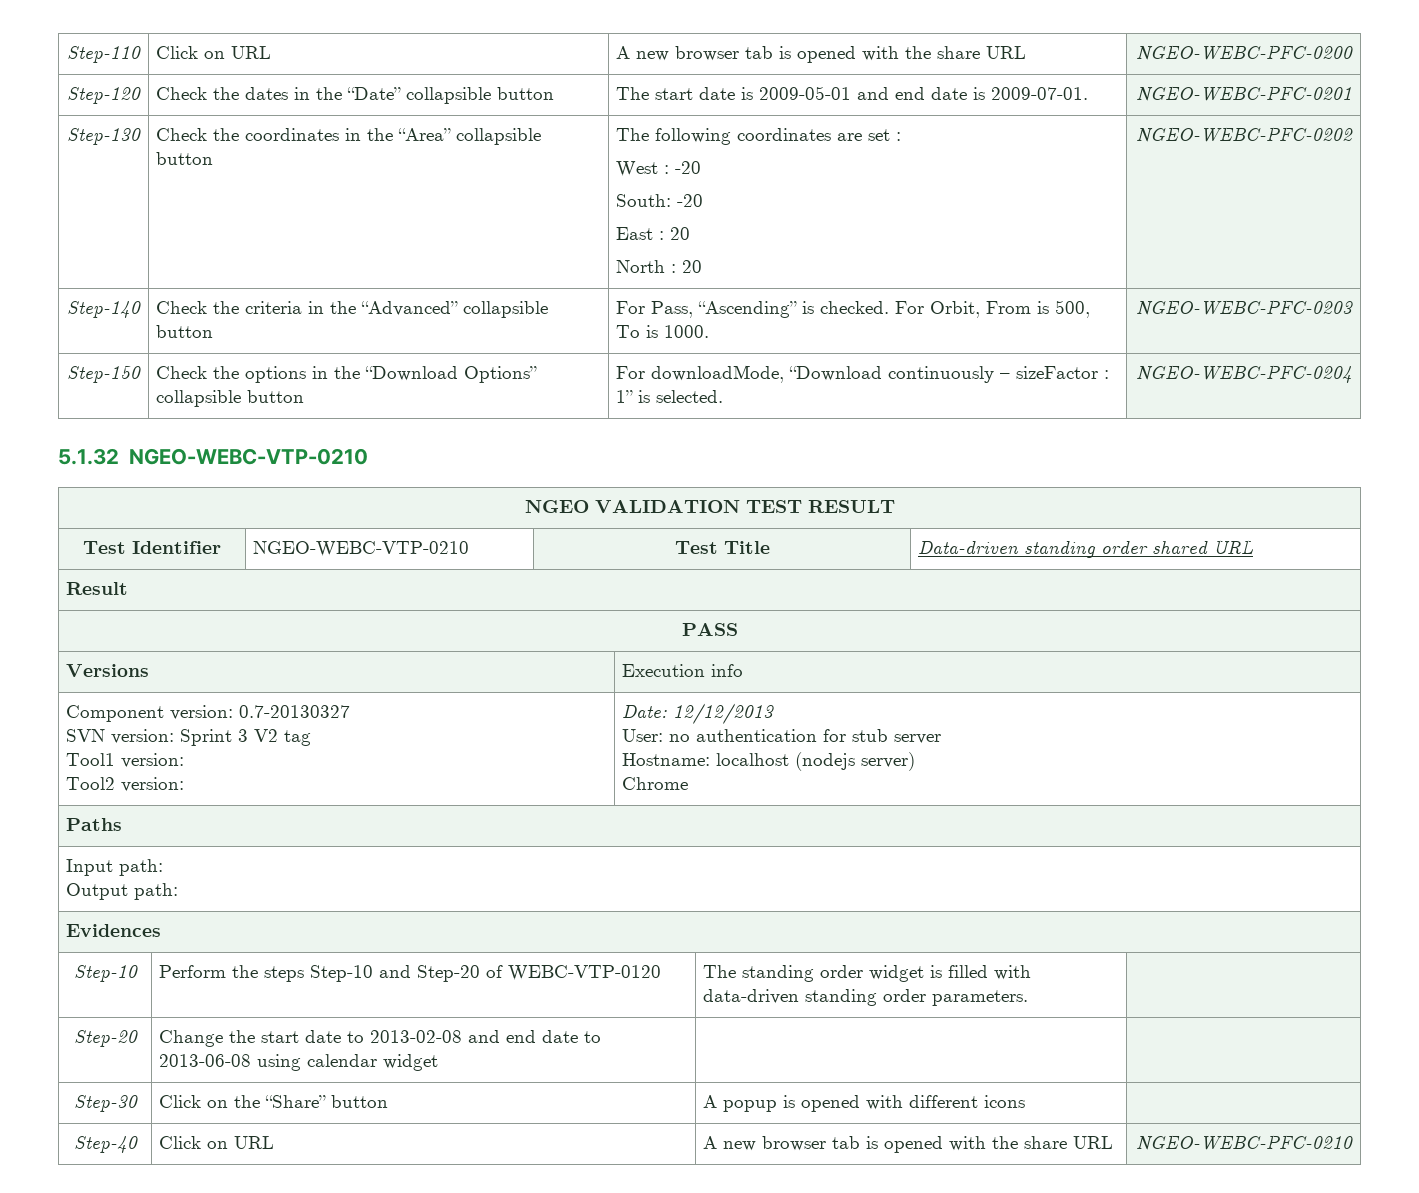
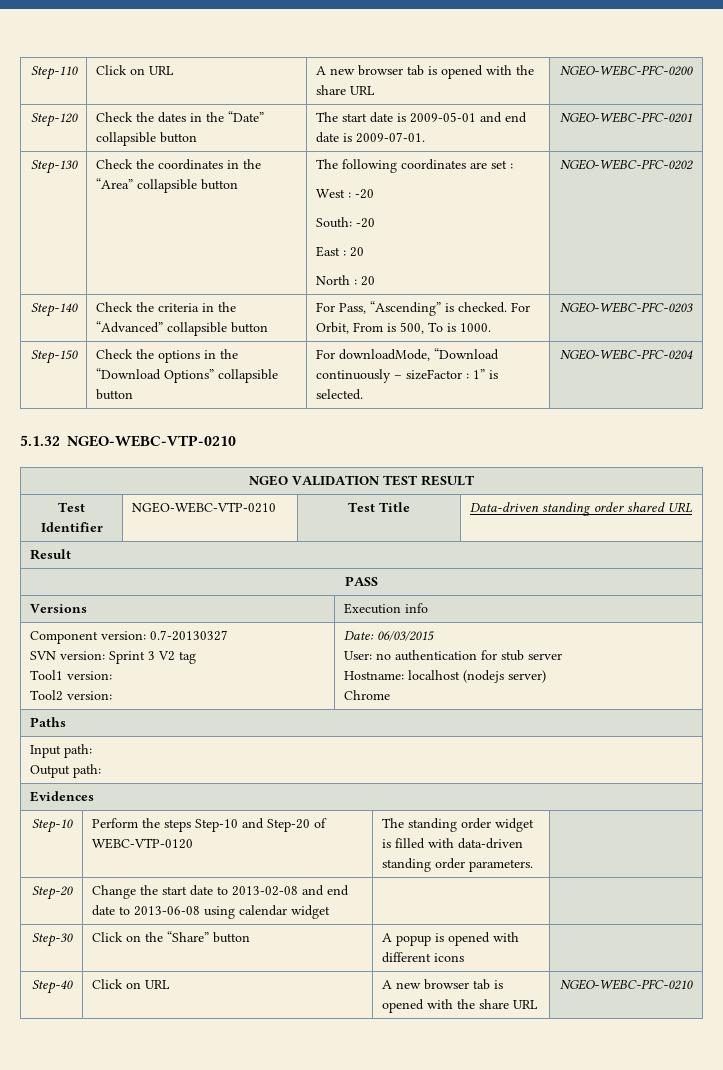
[673,703,775,724] 12/12/2013 -> [376,630,434,641] 06/03/2015

